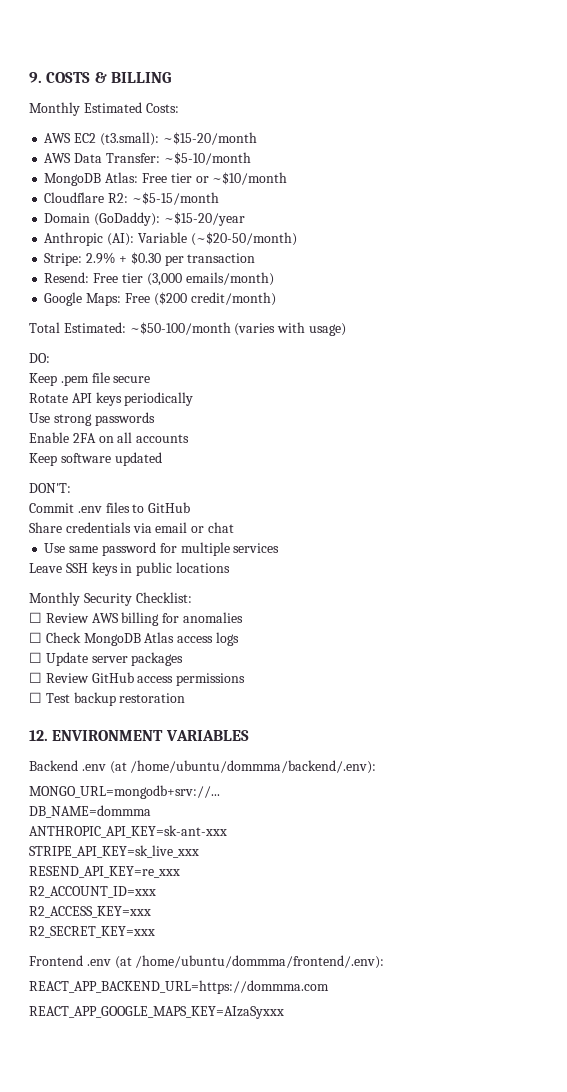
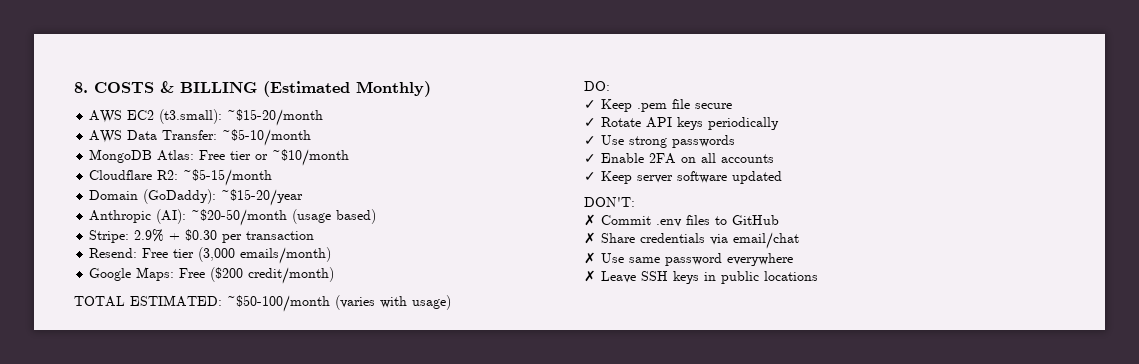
[29,72,42,83] 9. -> [74,82,88,93] 8.
[29,102,179,116] // Monthly Estimated Costs: -> [263,81,431,97] (Estimated Monthly)
[137,232,297,246] Variable (~$20-50/month) -> [191,209,377,226] ~$20-50/month (usage based)
[29,322,126,333] Total Estimated: -> [74,295,222,307] TOTAL ESTIMATED:
(50, 358) none -> [584,100,596,109] ✓
(151, 379) none -> [584,118,596,127] ✓
(194, 399) none -> [584,136,596,145] ✓
(155, 419) none -> [584,154,596,163] ✓
[29,453,57,466] Keep -> [584,171,673,184] ✓ Keep server
(71, 488) none -> [584,214,596,226] ✗
(191, 507) none -> [584,232,596,244] ✗
[155,522,234,533] [44,542,280,556] email or chat // Use same password for multiple services // -> [733,232,799,249] [584,252,793,266] [584,270,596,282] email/chat // ✗ Use same password everywhere // ✗
[29,592,192,606] [29,612,243,626] [29,632,239,646] [29,652,184,666] [29,672,246,686] [29,692,186,706] [29,730,249,741] [29,760,377,774] [29,785,220,799] [29,805,151,818] [29,825,227,838] [29,845,199,858] [29,866,180,878] [29,886,156,898] [29,906,151,918] [29,926,155,938] [29,955,385,969] [29,980,329,994] [29,1006,284,1019] // Monthly Security Checklist: // ☐ Review AWS billing for anomalies // ☐ Check MongoDB Atlas access logs // ☐ Update server packages // ☐ Review GitHub access permissions // ☐ Test backup restoration // 12. ENVIRONMENT VARIABLES // Backend .env (at /home/ubuntu/dommma/backend/.env): // MONGO_URL=mongodb+srv://... // DB_NAME=dommma // ANTHROPIC_API_KEY=sk-ant-xxx // STRIPE_API_KEY=sk_live_xxx // RESEND_API_KEY=re_xxx // R2_ACCOUNT_ID=xxx // R2_ACCESS_KEY=xxx // R2_SECRET_KEY=xxx // Frontend .env (at /home/ubuntu/dommma/frontend/.env): // REACT_APP_BACKEND_URL=https://dommma.com // REACT_APP_GOOGLE_MAPS_KEY=AIzaSyxxx -> (818, 276) none

